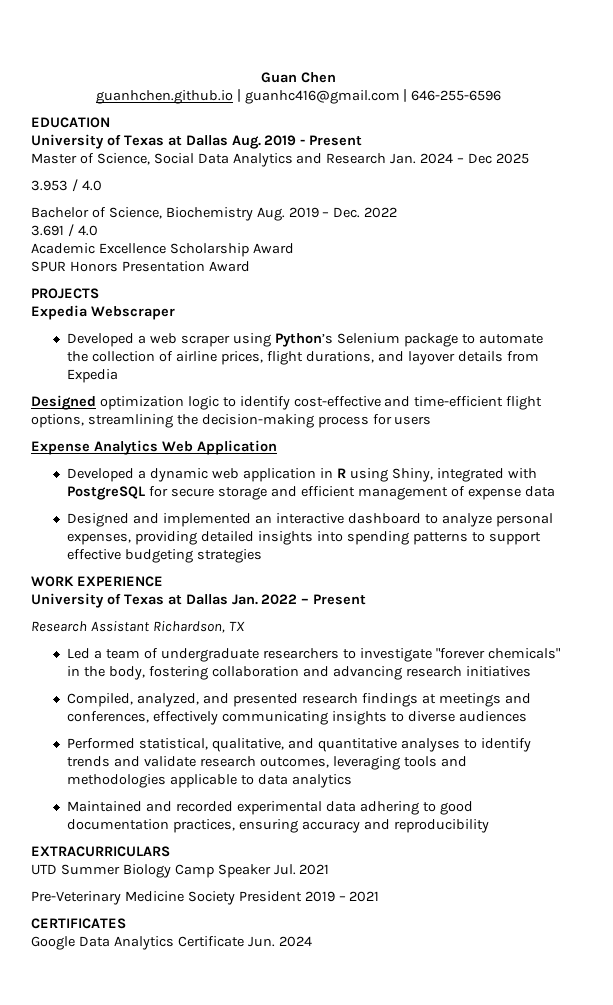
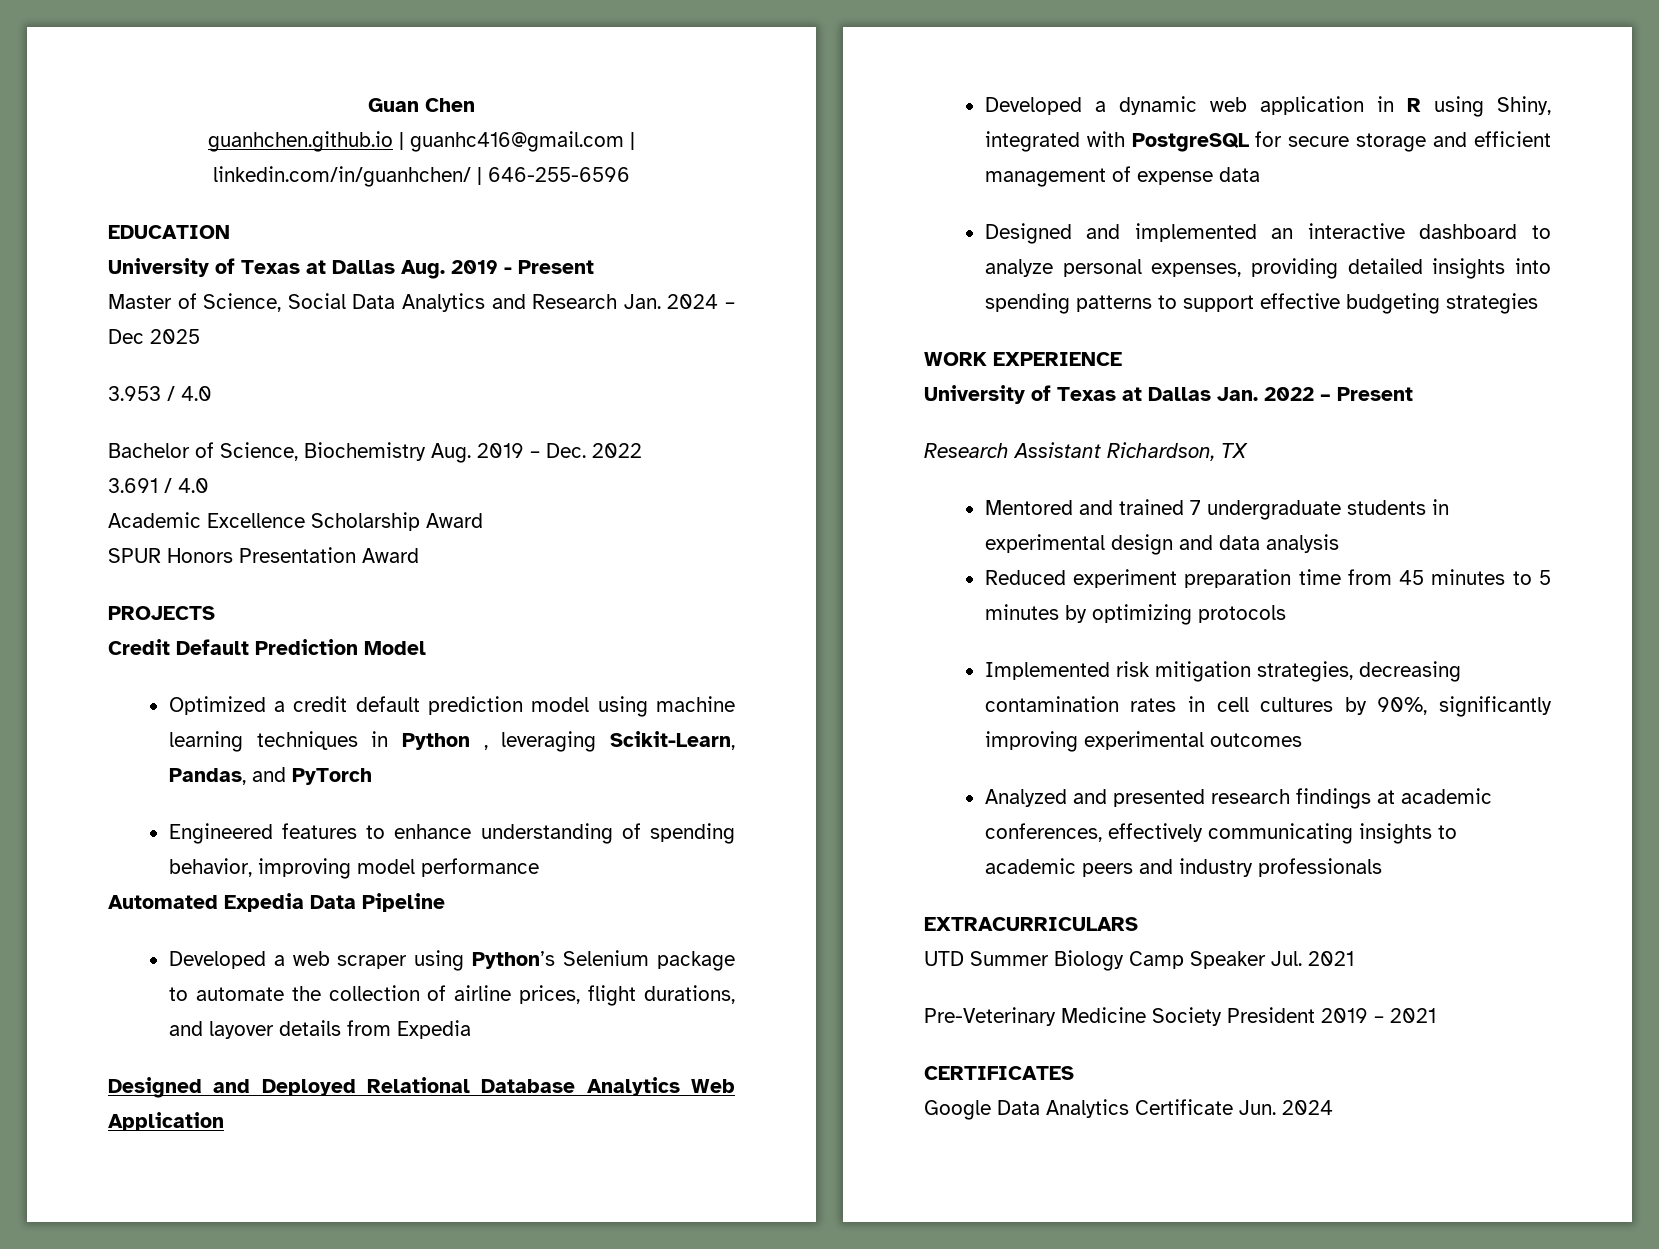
(408, 95) none -> [213,166,482,187] linkedin.com/in/guanhchen/ |
[31,305,175,320] Expedia Webscraper -> [108,639,426,655] [168,696,735,717] [168,731,735,752] [168,767,372,785] [168,823,735,844] [168,858,539,879] [108,893,445,912] Credit Default Prediction Model // Optimized a credit default prediction model using machine learning techniques in Python , leveraging Scikit-Learn, Pandas, and PyTorch // Engineered features to enhance understanding of spending behavior, improving model performance // Automated Expedia Data Pipeline
[99,396,543,410] [31,414,432,428] [31,441,90,455] optimization logic to identify cost-effective and time-efficient flight options, streamlining the decision-making process for users // Expense -> [213,1077,576,1096] and Deployed Relational Database
[67,648,560,662] [67,666,531,680] [67,693,200,707] Led a team of undergraduate researchers to investigate "forever chemicals" in the body, fostering collaboration and advancing research initiatives // Compiled, analyzed, -> [984,499,1449,520] [984,534,1339,555] [984,569,1551,588] [984,604,1286,625] [984,661,1461,682] [984,696,1552,717] [984,731,1302,752] [984,789,1067,807] Mentored and trained 7 undergraduate students in experimental design and data analysis // Reduced experiment preparation time from 45 minutes to 5 minutes by optimizing protocols // Implemented risk mitigation strategies, decreasing contamination rates in cell cultures by 90%, significantly improving experimental outcomes // Analyzed
[438,693,531,707] meetings and -> [1400,788,1492,804] academic
[408,711,527,722] [67,738,531,752] [67,756,467,770] [67,774,353,788] [67,801,473,815] [67,819,490,833] diverse audiences // Performed statistical, qualitative, and quantitative analyses to identify trends and validate research outcomes, leveraging tools and methodologies applicable to data analytics // Maintained and recorded experimental data adhering to good documentation practices, ensuring accuracy and reproducibility -> [984,858,1382,877] academic peers and industry professionals

